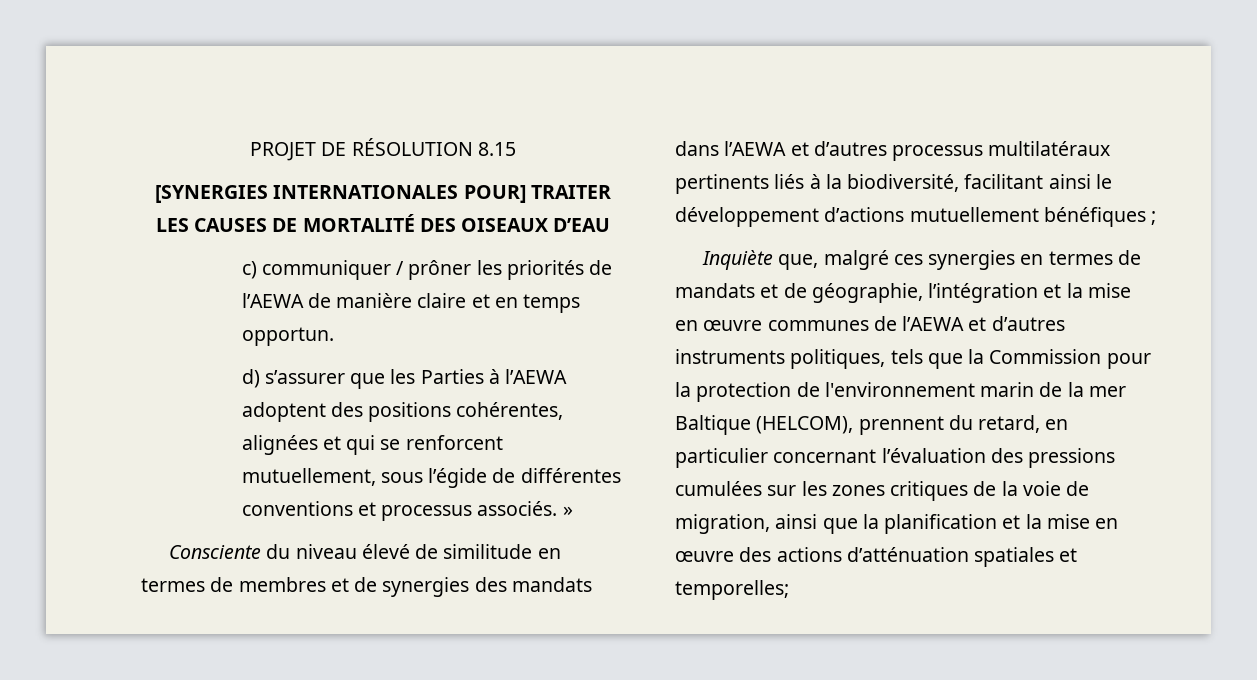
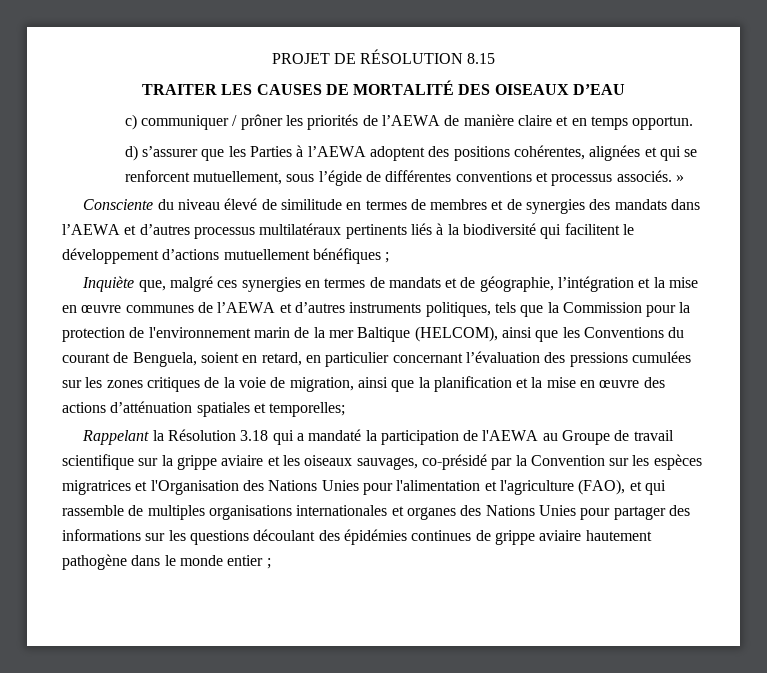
[155,185,526,203] [SYNERGIES INTERNATIONALES POUR] -> (496, 58) none
[847,174,1091,192] biodiversité, facilitant ainsi -> [462,223,620,239] biodiversité qui facilitent
[858,415,973,435] prennent du -> [501,327,685,342] [62,352,258,367] ainsi que les Conventions du courant de Benguela, soient en
(789, 590) none -> [82,429,674,445] [62,454,702,470] [62,479,666,495] [62,505,690,520] [62,529,652,545] [62,554,271,570] // Rappelant la Résolution 3.18 qui a mandaté la participation de l'AEWA au Groupe de travail scientifique sur la grippe aviaire et les oiseaux sauvages, co-présidé par la Convention sur les espèces migratrices et l'Organisation des Nations Unies pour l'alimentation et l'agriculture (FAO), et qui rassemble de multiples organisations internationales et organes des Nations Unies pour partager des informations sur les questions découlant des épidémies continues de grippe aviaire hautement pathogène dans le monde entier ;

